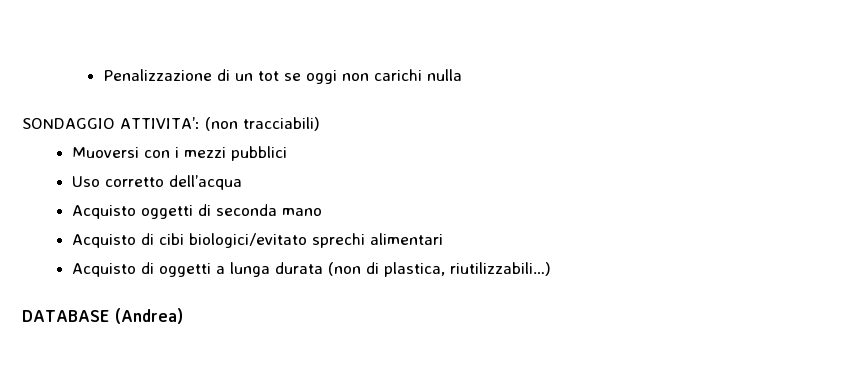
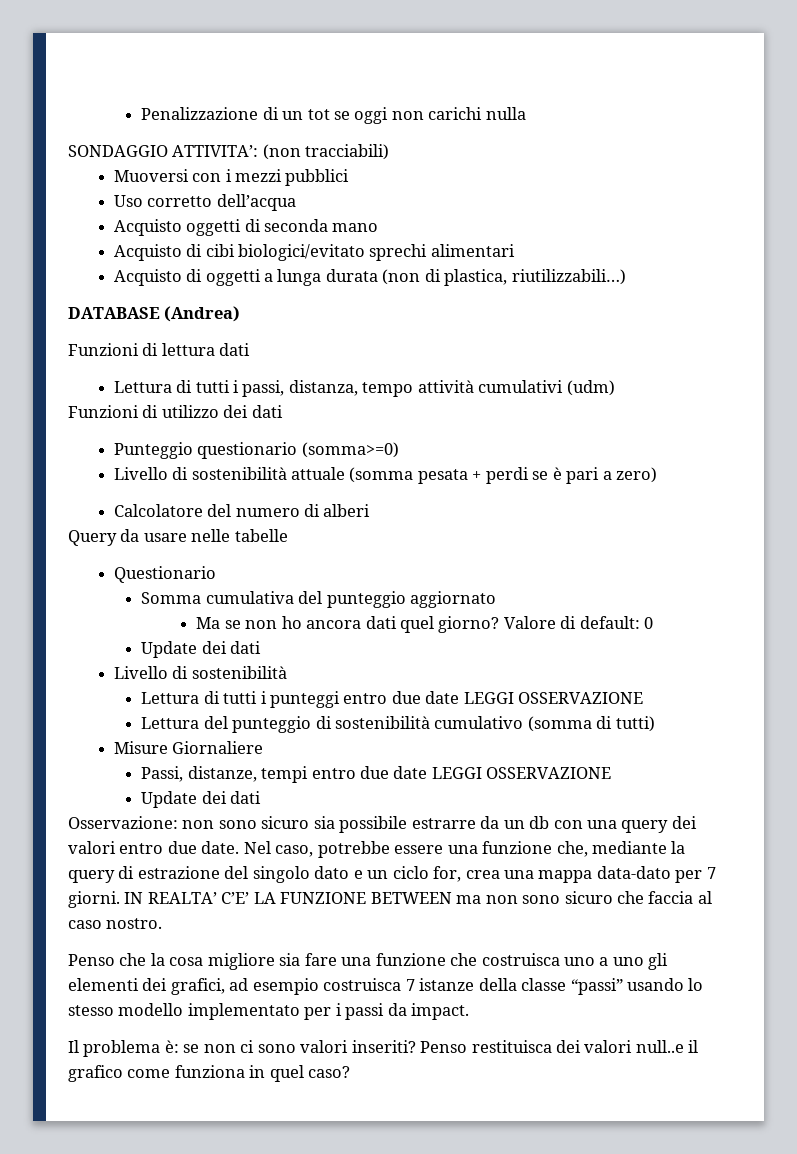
(183, 316) none -> [68,343,251,356] [113,380,615,397] [68,405,283,418] [113,442,399,459] [113,467,658,484] [113,504,371,517] [68,529,288,546] [113,566,216,583] [141,591,497,608] [196,616,654,633] [141,641,262,658] [113,666,287,679] [141,691,644,708] [141,716,655,733] [113,741,264,754] [141,766,612,783] [141,791,262,808] [68,816,697,833] [68,841,686,858] [68,866,716,883] [68,891,712,908] [68,918,163,929] [68,953,669,970] [68,978,704,995] [68,1003,470,1020] [68,1040,699,1057] [68,1065,351,1082] // Funzioni di lettura dati // Lettura di tutti i passi, distanza, tempo attività cumulativi (udm) // Funzioni di utilizzo dei dati // Punteggio questionario (somma>=0) // Livello di sostenibilità attuale (somma pesata + perdi se è pari a zero) // Calcolatore del numero di alberi // Query da usare nelle tabelle // Questionario // Somma cumulativa del punteggio aggiornato // Ma se non ho ancora dati quel giorno? Valore di default: 0 // Update dei dati // Livello di sostenibilità // Lettura di tutti i punteggi entro due date LEGGI OSSERVAZIONE // Lettura del punteggio di sostenibilità cumulativo (somma di tutti) // Misure Giornaliere // Passi, distanze, tempi entro due date LEGGI OSSERVAZIONE // Update dei dati // Osservazione: non sono sicuro sia possibile estrarre da un db con una query dei valori entro due date. Nel caso, potrebbe essere una funzione che, mediante la query di estrazione del singolo dato e un ciclo for, crea una mappa data-dato per 7 giorni. IN REALTA’ C’E’ LA FUNZIONE BETWEEN ma non sono sicuro che faccia al caso nostro. // Penso che la cosa migliore sia fare una funzione che costruisca uno a uno gli elementi dei grafici, ad esempio costruisca 7 istanze della classe “passi” usando lo stesso modello implementato per i passi da impact. // Il problema è: se non ci sono valori inseriti? Penso restituisca dei valori null..e il grafico come funziona in quel caso?

